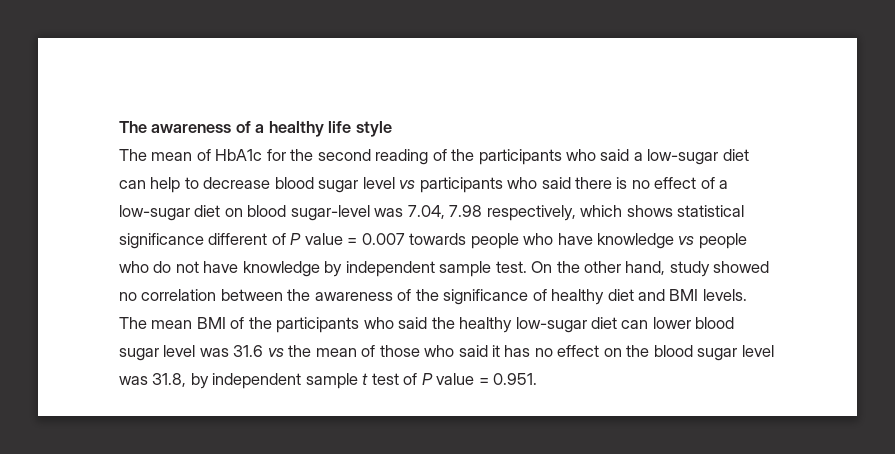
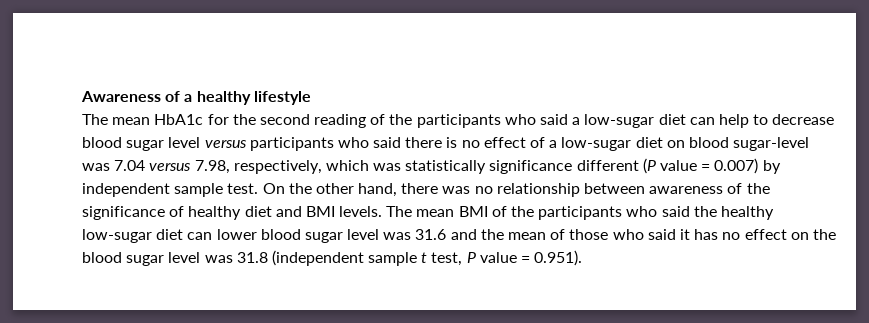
[119,121,232,133] The awareness -> [81,91,161,102] Awareness
[328,121,392,137] [119,149,211,161] life style // The mean of -> [253,91,311,105] [82,114,151,125] lifestyle // The mean
[399,180,416,189] vs -> [204,139,247,148] versus
[407,205,745,221] [119,233,747,249] [119,261,320,277] 7.04, 7.98 respectively, which shows statistical significance different of P value = 0.007 towards people who have knowledge vs people who do not have knowledge -> [114,158,759,174] 7.04 versus 7.98, respectively, which was statistically significance different (P value = 0.007)
[669,261,770,277] [119,289,311,301] study showed no correlation between the -> [401,183,646,197] there was no relationship between
[267,348,284,357] vs -> [450,229,477,240] and
[152,373,538,389] 31.8, by independent sample t test of P value = 0.951. -> [236,250,583,266] 31.8 (independent sample t test, P value = 0.951).

